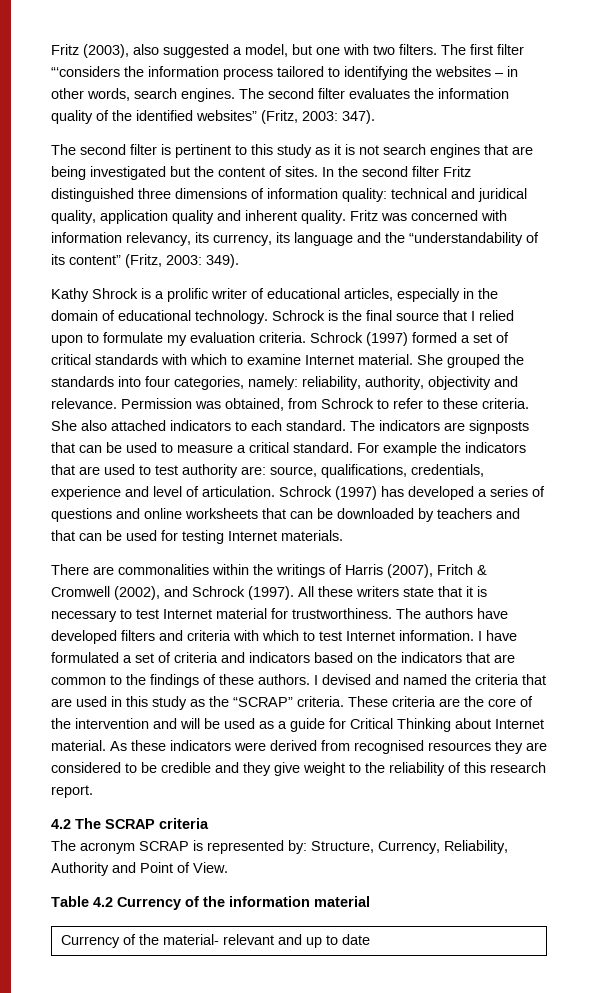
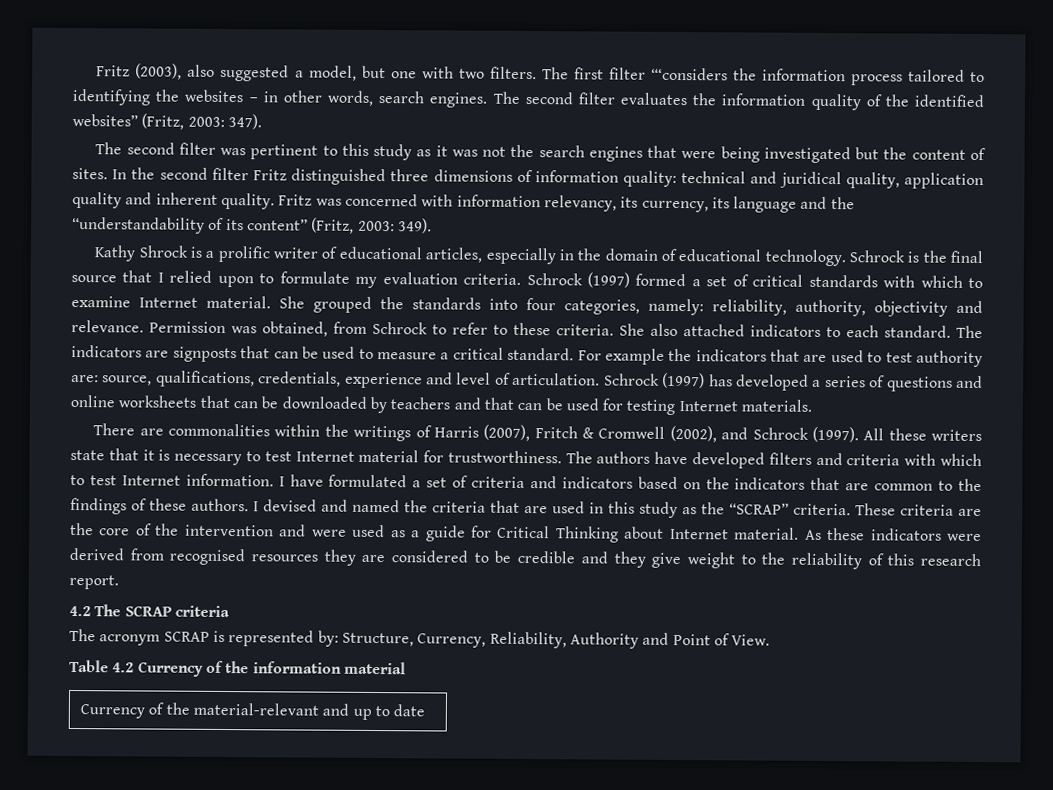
[161,144,171,155] is -> [220,147,247,156] was
[345,144,379,155] is not -> [451,144,535,158] was not the
[512,146,533,155] are -> [681,151,717,159] were
[180,718,220,729] will be -> [311,529,347,537] were
[162,934,274,945] material- relevant -> [192,702,319,716] material-relevant

